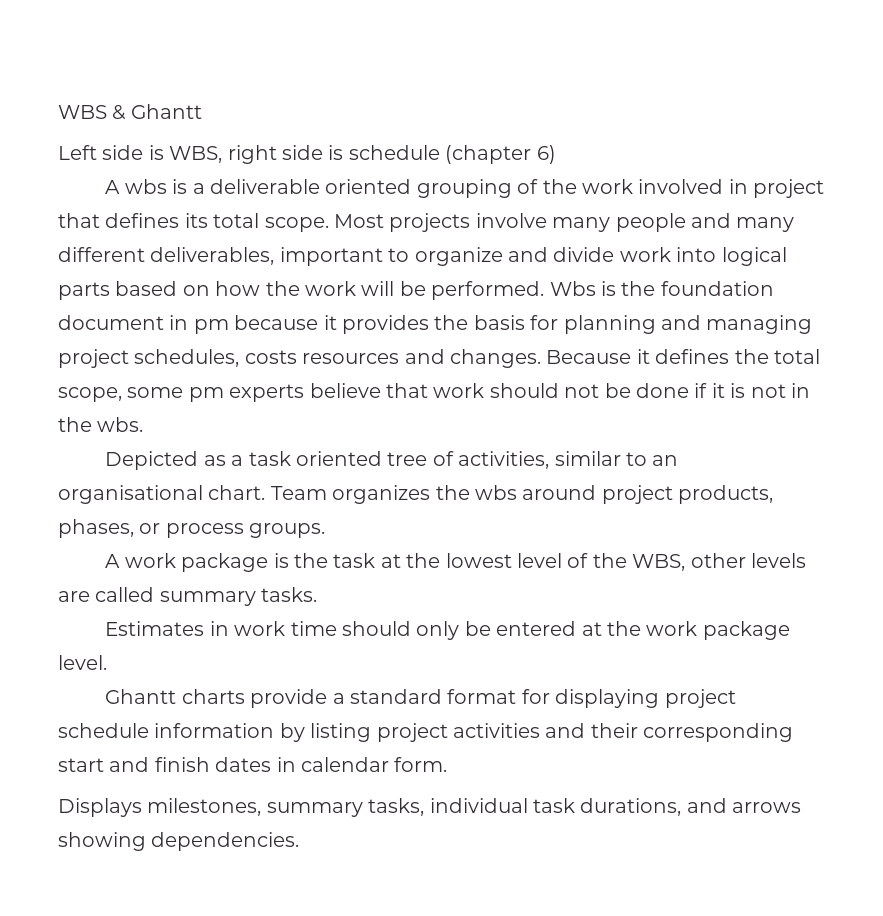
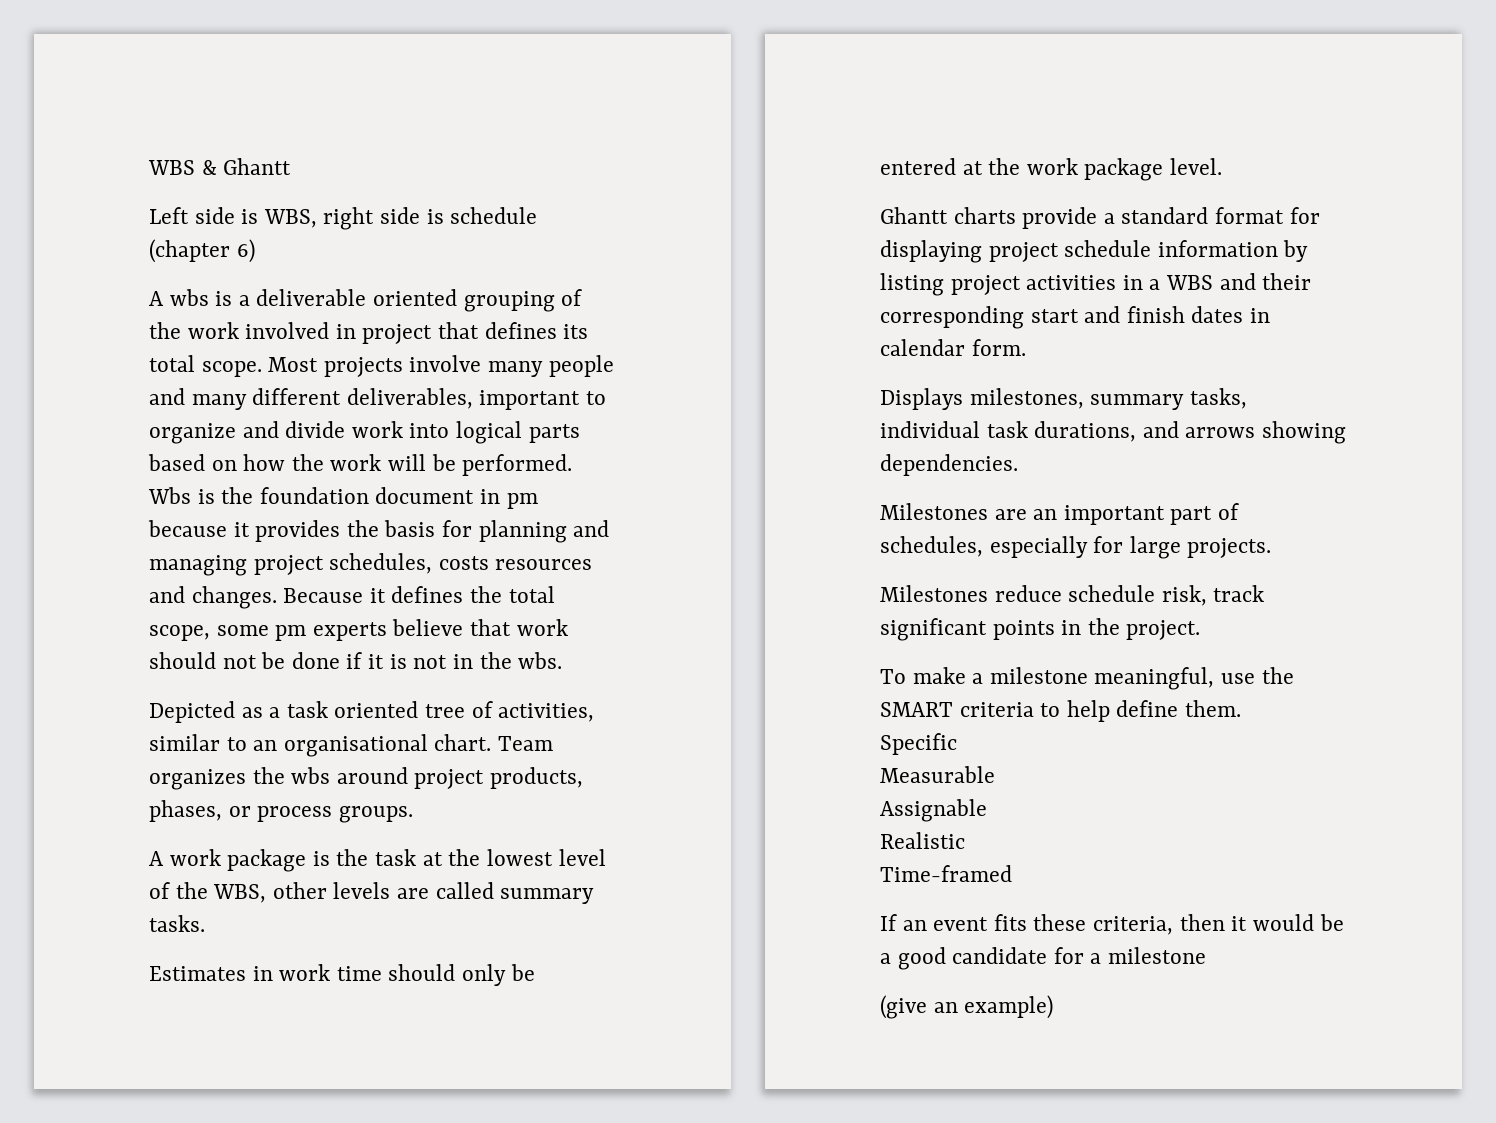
(540, 730) none -> [1122,275,1214,290] in a WBS
(300, 841) none -> [880,503,1240,525] [880,536,1272,559] [880,585,1265,606] [880,618,1201,641] [880,667,1294,690] [880,700,1242,722] [880,733,957,755] [880,766,995,783] [880,799,987,822] [880,832,965,849] [880,865,1012,882] [880,914,1344,935] [880,947,1207,970] [880,995,1054,1019] // Milestones are an important part of schedules, especially for large projects. // Milestones reduce schedule risk, track significant points in the project. // To make a milestone meaningful, use the SMART criteria to help define them. // Specific // Measurable // Assignable // Realistic // Time-framed // If an event fits these criteria, then it would be a good candidate for a milestone // (give an example)

